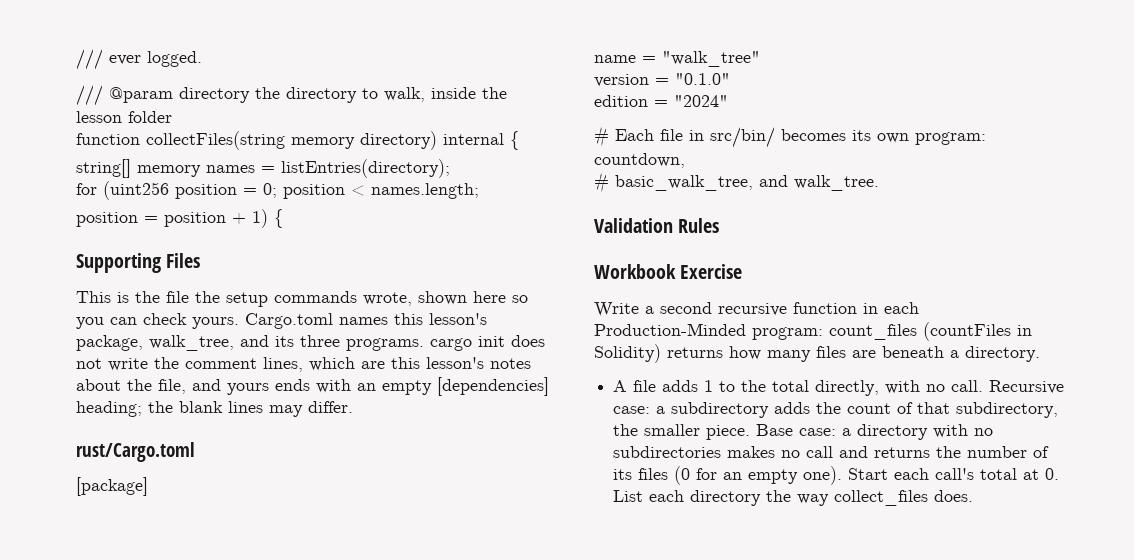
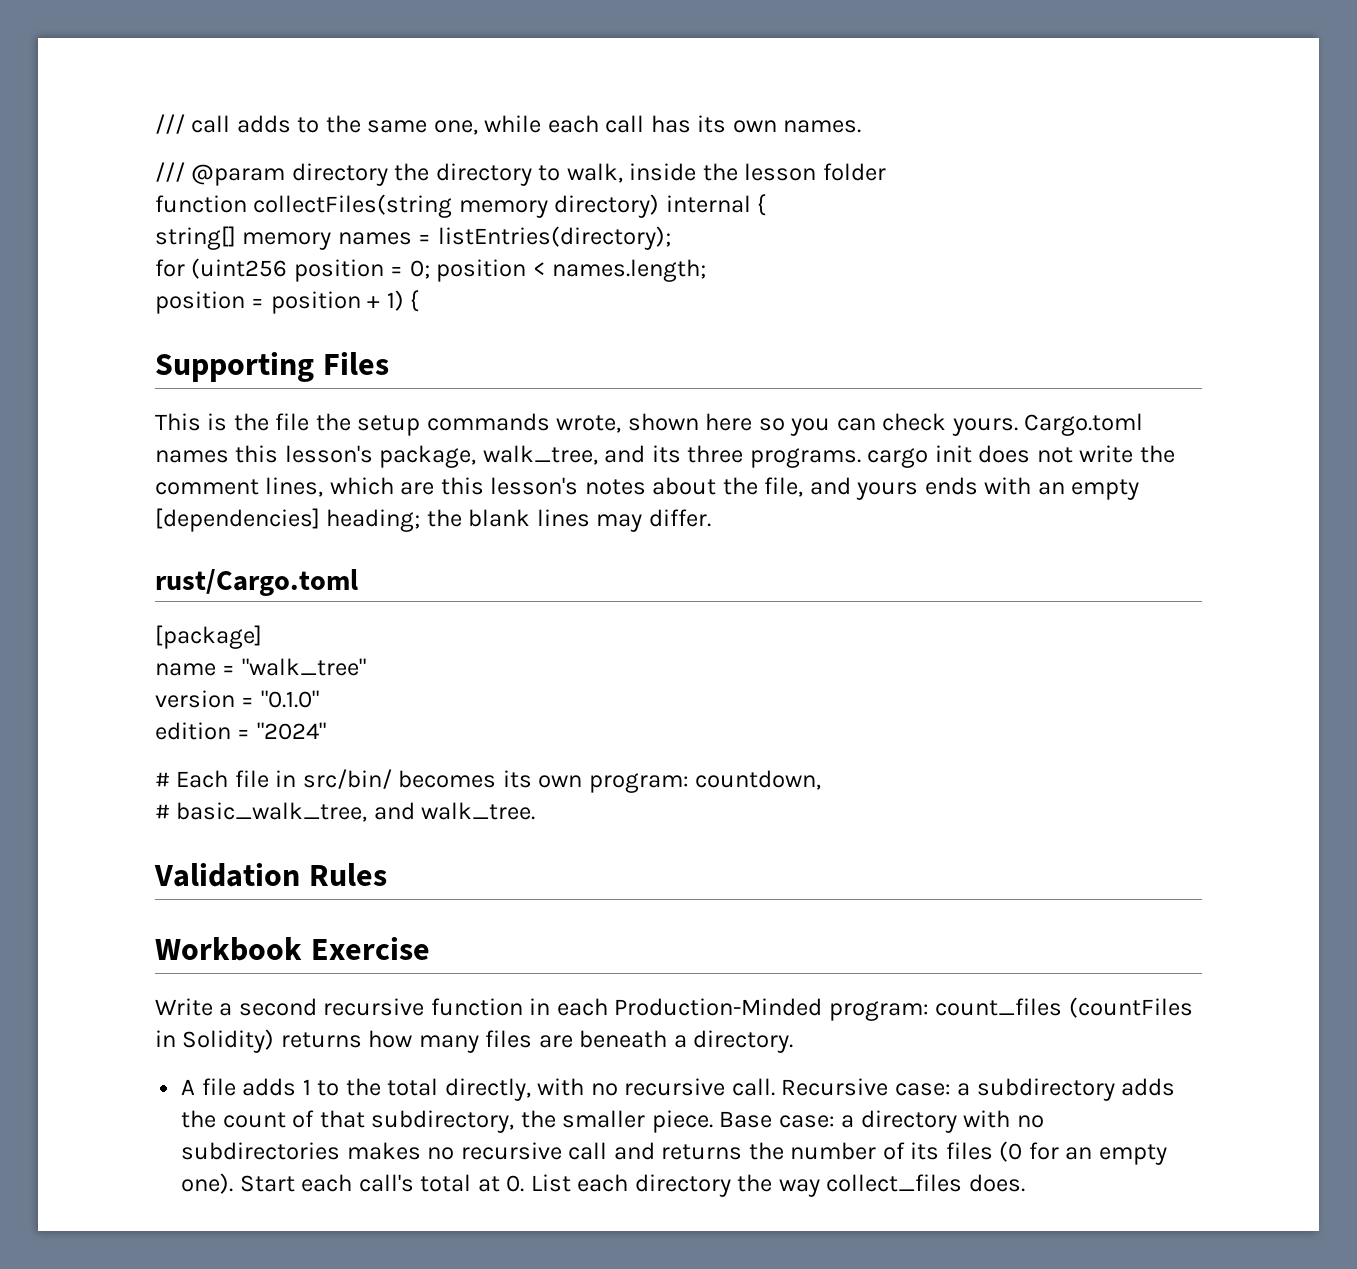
[76,49,202,70] /// ever logged. -> [155,114,862,135] /// call adds to the same one, while each call has its own names.
(946, 388) none -> [624,1078,726,1096] recursive
(801, 454) none -> [460,1142,562,1160] recursive

